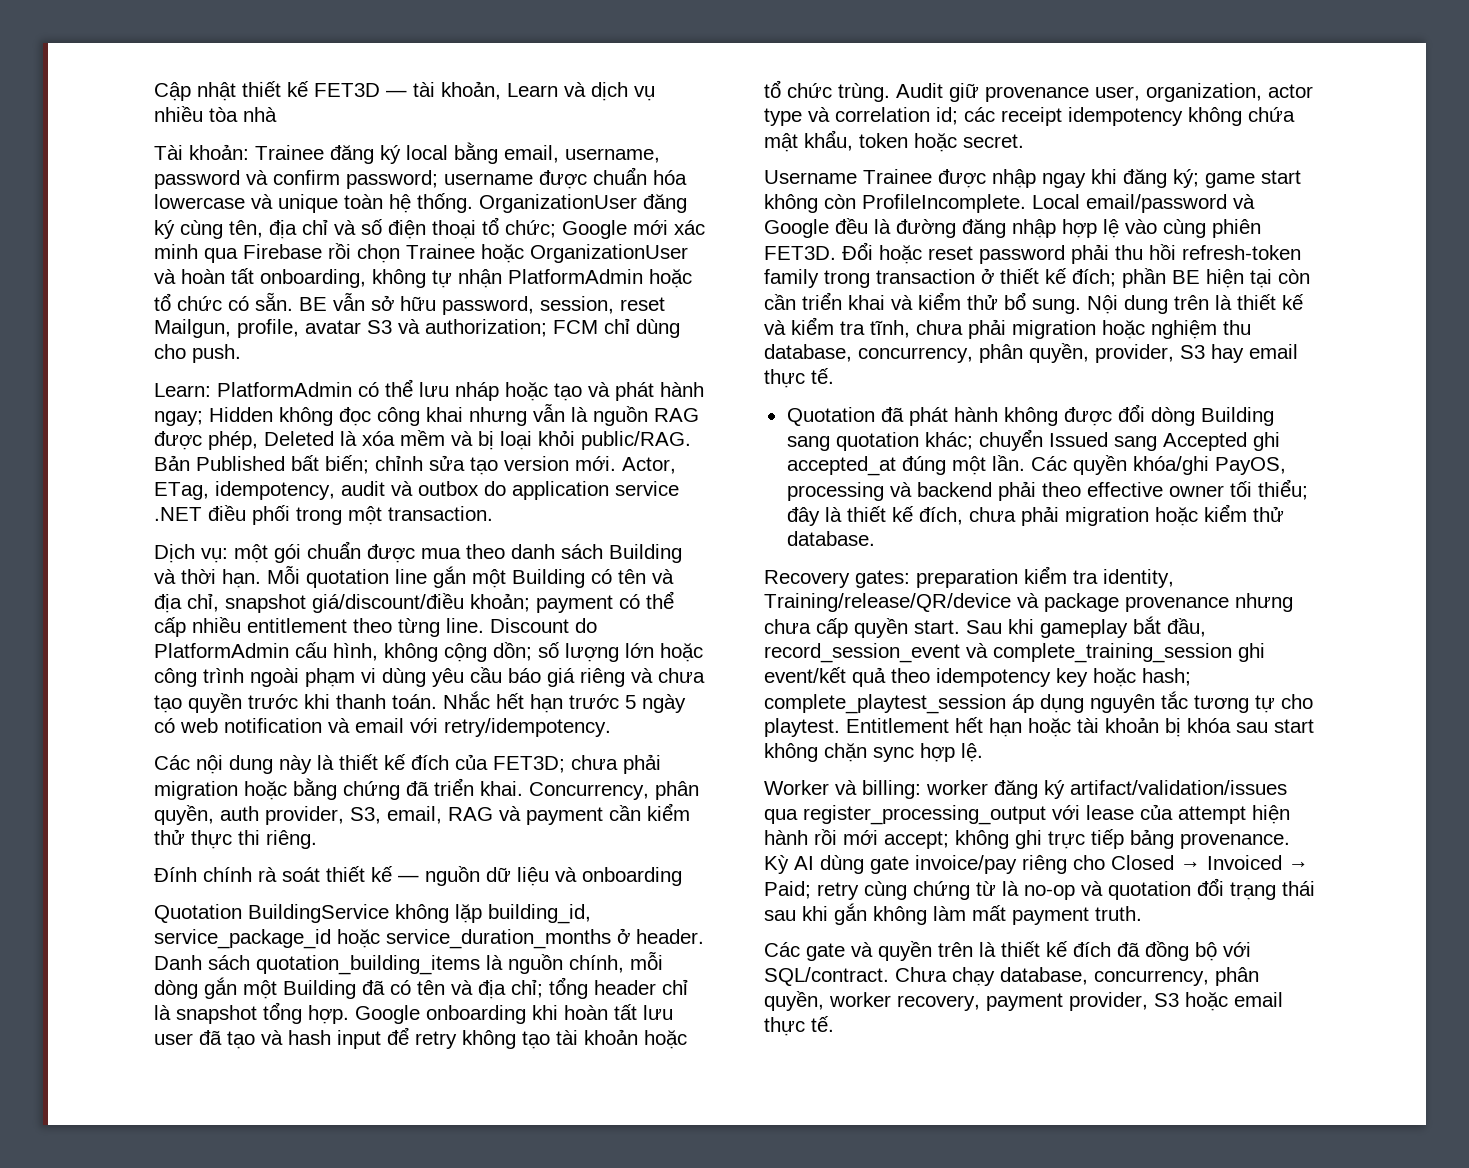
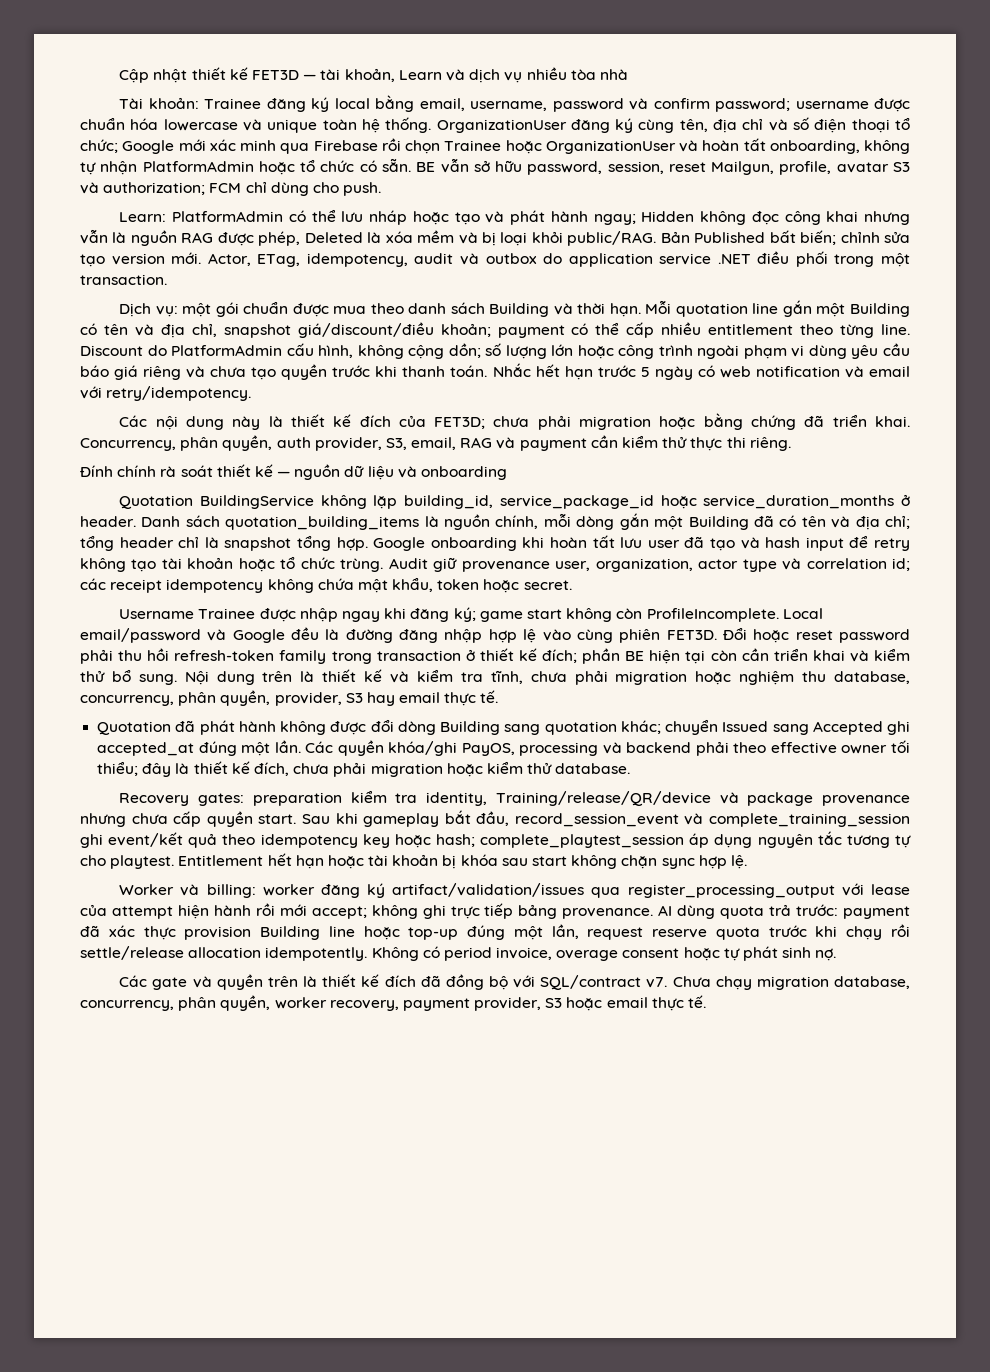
[764,855,789,874] Kỳ -> (654, 913) none
[870,855,1309,874] [764,878,1315,900] [764,903,1142,925] gate invoice/pay riêng cho Closed → Invoiced → Paid; retry cùng chứng từ là no-op và quotation đổi trạng thái sau khi gắn không làm mất payment truth. -> [720,904,911,919] [80,924,910,940] [80,946,837,961] quota trả trước: payment đã xác thực provision Building line hoặc top-up đúng một lần, request reserve quota trước khi chạy rồi settle/release allocation idempotently. Không có period invoice, overage consent hoặc tự phát sinh nợ.
[764,967,889,986] SQL/contract. -> [540,975,668,990] SQL/contract v7.
(995, 976) none -> [756,976,829,990] migration

